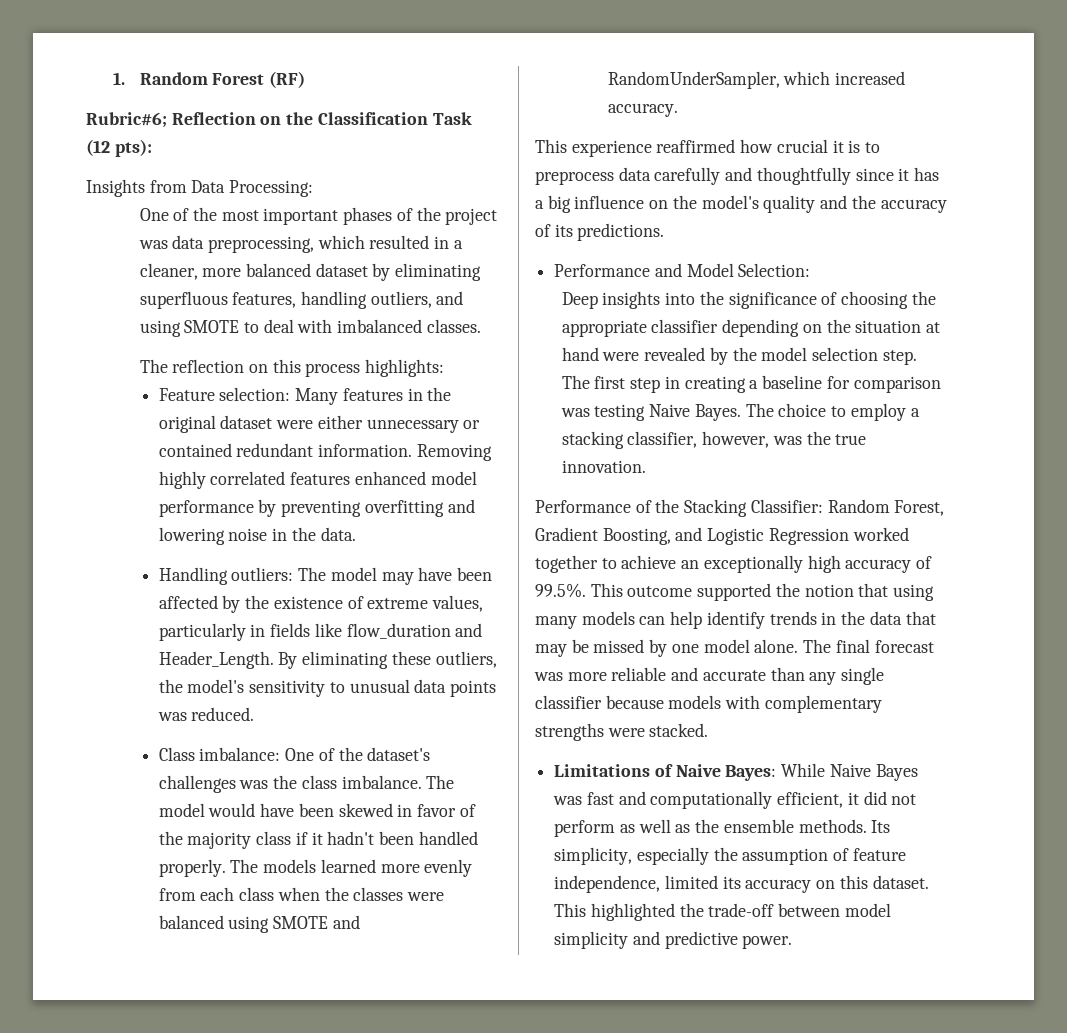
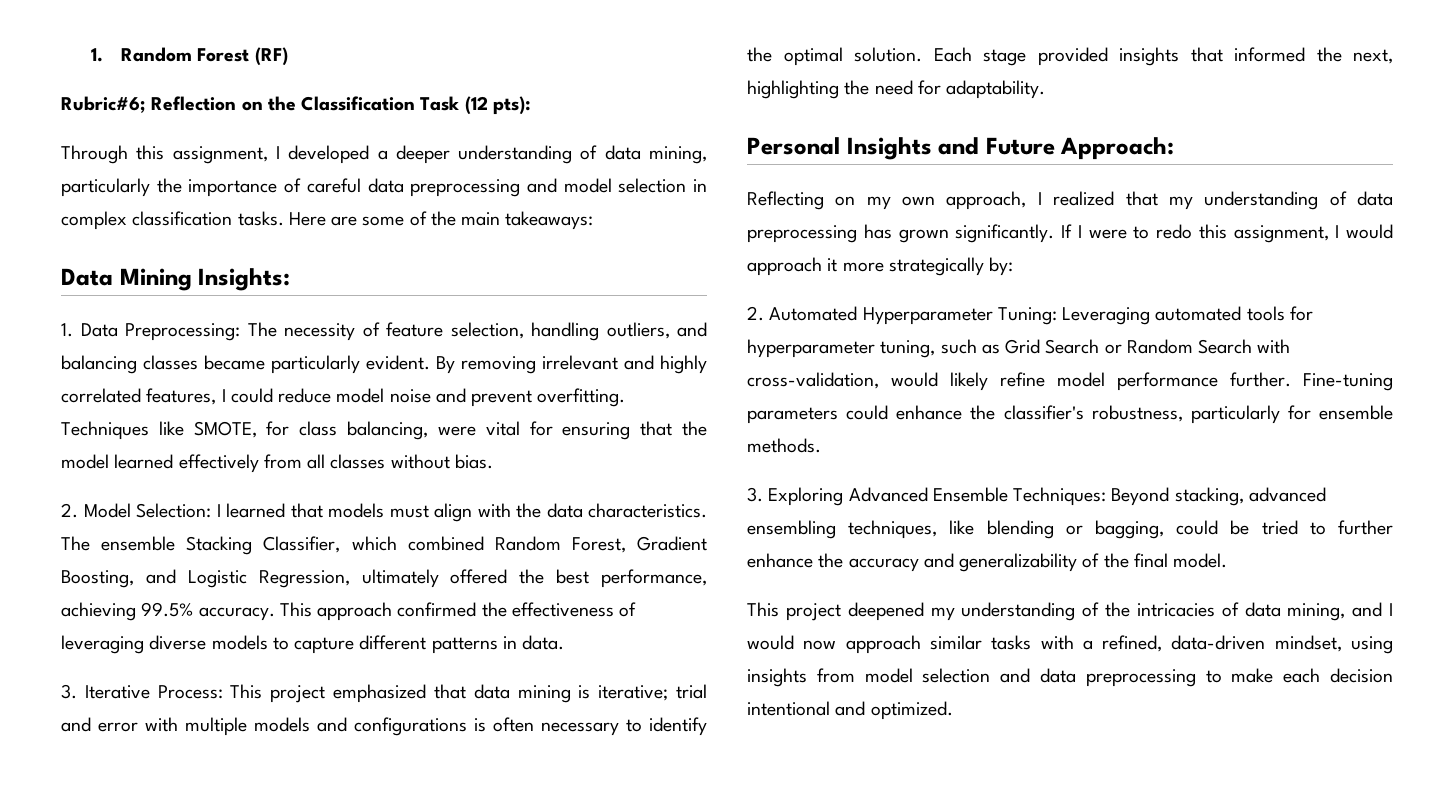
[86,179,314,197] [139,207,498,225] [138,235,463,253] [139,263,482,281] [139,291,464,309] [139,319,481,337] [139,359,445,377] [158,387,452,405] [158,415,481,433] [158,443,492,461] [158,471,477,489] [158,499,475,517] [158,527,356,545] [158,567,493,585] [158,595,484,613] [158,623,483,641] [158,651,497,669] [158,679,497,697] [157,707,255,721] [158,747,431,761] [158,775,455,793] [158,803,476,817] [158,831,478,849] [158,859,473,877] [158,887,445,901] [158,915,360,933] [607,71,906,89] [607,103,678,117] [535,139,881,157] [535,167,940,185] [535,195,947,213] [535,223,665,241] [554,263,811,277] [561,291,936,309] [561,319,941,337] [561,347,917,365] [561,375,941,393] [560,403,920,421] [561,431,867,449] [561,460,646,473] [535,499,823,517] Insights from Data Processing: // One of the most important phases of the project was data preprocessing, which resulted in a cleaner, more balanced dataset by eliminating superfluous features, handling outliers, and using SMOTE to deal with imbalanced classes. // The reflection on this process highlights: // Feature selection: Many features in the original dataset were either unnecessary or contained redundant information. Removing highly correlated features enhanced model performance by preventing overfitting and lowering noise in the data. // Handling outliers: The model may have been affected by the existence of extreme values, particularly in fields like flow_duration and Header_Length. By eliminating these outliers, the model's sensitivity to unusual data points was reduced. // Class imbalance: One of the dataset's challenges was the class imbalance. The model would have been skewed in favor of the majority class if it hadn't been handled properly. The models learned more evenly from each class when the classes were balanced using SMOTE and RandomUnderSampler, which increased accuracy. // This experience reaffirmed how crucial it is to preprocess data carefully and thoughtfully since it has a big influence on the model's quality and the accuracy of its predictions. // Performance and Model Selection: // Deep insights into the significance of choosing the appropriate classifier depending on the situation at hand were revealed by the model selection step. The first step in creating a baseline for comparison was testing Naive Bayes. The choice to employ a stacking classifier, however, was the true innovation. // Performance of the Stacking Classifier: -> [61,145,707,164] [61,178,707,197] [61,211,594,230] [61,268,291,291] [61,322,707,341] [61,355,707,374] [61,388,626,407] [61,421,707,440] [61,454,493,473] [61,503,707,522] [61,536,484,555] Through this assignment, I developed a deeper understanding of data mining, particularly the importance of careful data preprocessing and model selection in complex classification tasks. Here are some of the main takeaways: // Data Mining Insights: // 1. Data Preprocessing: The necessity of feature selection, handling outliers, and balancing classes became particularly evident. By removing irrelevant and highly correlated features, I could reduce model noise and prevent overfitting. Techniques like SMOTE, for class balancing, were vital for ensuring that the model learned effectively from all classes without bias. // 2. Model Selection: I learned that models must align with the data characteristics. The ensemble Stacking Classifier, which combined
[768,527,909,545] [535,555,933,573] [535,583,935,601] [535,611,936,629] [535,639,934,657] [534,667,885,685] [535,695,882,713] [535,723,709,741] [554,763,918,781] [553,791,917,809] [554,819,891,837] [554,847,906,865] [554,875,929,893] [554,903,891,921] [554,931,793,949] Regression worked together to achieve an exceptionally high accuracy of 99.5%. This outcome supported the notion that using many models can help identify trends in the data that may be missed by one model alone. The final forecast was more reliable and accurate than any single classifier because models with complementary strengths were stacked. // Limitations of Naive Bayes: While Naive Bayes was fast and computationally efficient, it did not perform as well as the ensemble methods. Its simplicity, especially the assumption of feature independence, limited its accuracy on this dataset. This highlighted the trade-off between model simplicity and predictive power. -> [258,569,707,588] [61,602,637,621] [61,635,565,654] [61,684,708,703] [61,717,707,736] [747,47,1393,66] [747,80,1046,99] [747,137,1175,160] [747,191,1393,210] [747,224,1393,243] [747,257,1014,276] [747,306,1313,325] [747,339,1291,358] [747,372,1393,391] [747,405,1393,424] [747,438,821,453] [747,487,1326,506] [747,520,1393,539] [747,553,1228,572] [747,602,1393,621] [747,635,1393,654] [747,668,1393,687] [747,701,953,720] Regression, ultimately offered the best performance, achieving 99.5% accuracy. This approach confirmed the effectiveness of leveraging diverse models to capture different patterns in data. // 3. Iterative Process: This project emphasized that data mining is iterative; trial and error with multiple models and configurations is often necessary to identify the optimal solution. Each stage provided insights that informed the next, highlighting the need for adaptability. // Personal Insights and Future Approach: // Reflecting on my own approach, I realized that my understanding of data preprocessing has grown significantly. If I were to redo this assignment, I would approach it more strategically by: // 2. Automated Hyperparameter Tuning: Leveraging automated tools for hyperparameter tuning, such as Grid Search or Random Search with cross-validation, would likely refine model performance further. Fine-tuning parameters could enhance the classifier's robustness, particularly for ensemble methods. // 3. Exploring Advanced Ensemble Techniques: Beyond stacking, advanced ensembling techniques, like blending or bagging, could be tried to further enhance the accuracy and generalizability of the final model. // This project deepened my understanding of the intricacies of data mining, and I would now approach similar tasks with a refined, data-driven mindset, using insights from model selection and data preprocessing to make each decision intentional and optimized.

